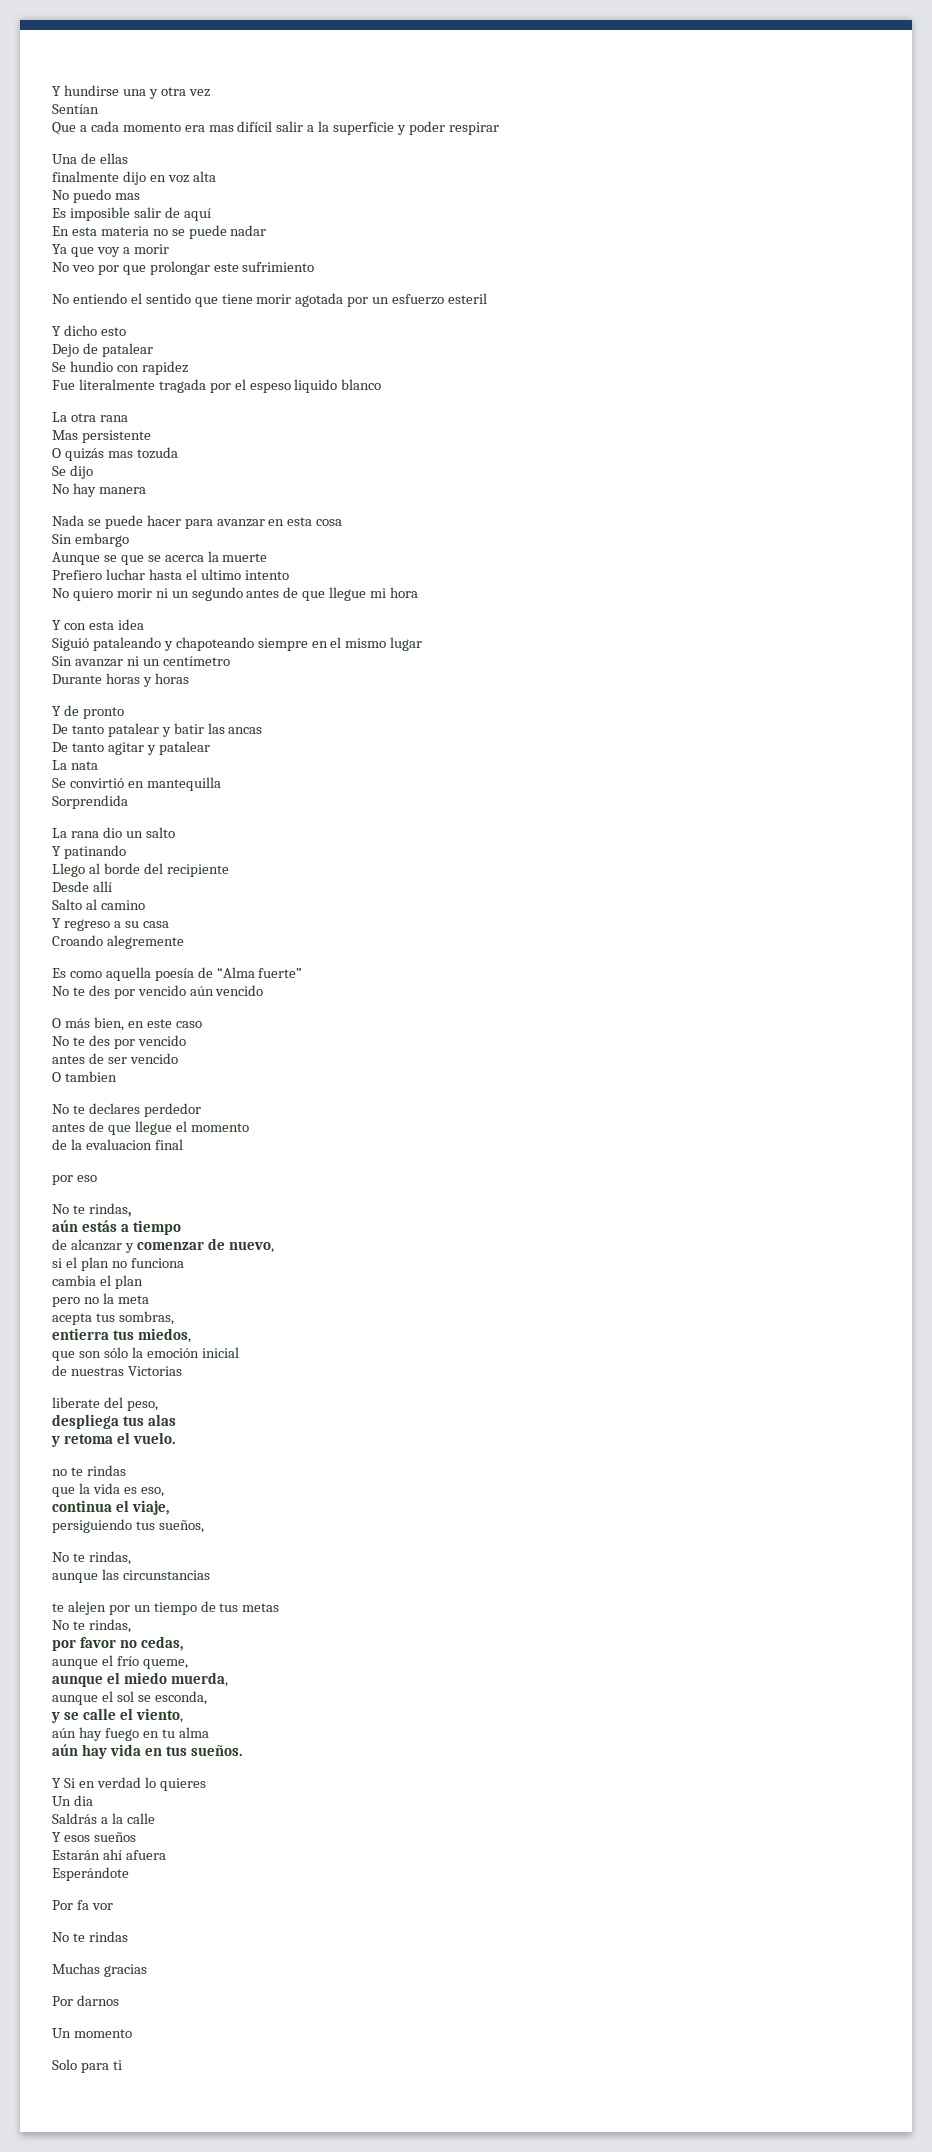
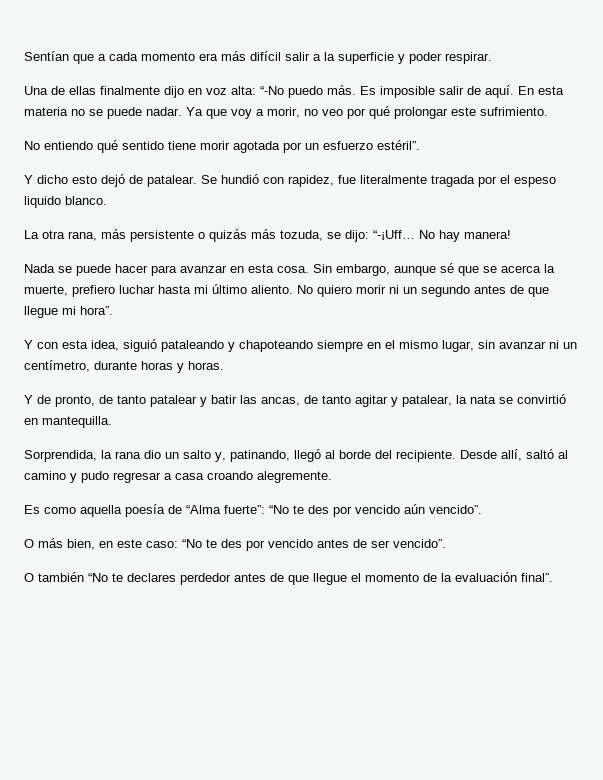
[52,85,210,99] Y hundirse una y otra vez // -> (24, 56) none
[52,122,76,135] // Que -> [73,54,94,64] que
[208,125,234,132] mas -> [221,51,246,61] más
[448,122,499,135] respirar -> [445,52,492,64] respirar.
(128, 158) // -> (96, 90) none
[192,171,216,182] [52,189,140,203] alta // No puedo mas // -> [231,85,356,98] alta: “-No puedo más.
[183,208,211,221] aquí // -> [485,85,514,98] aquí.
[230,225,267,236] nadar // -> [146,107,182,116] nadar.
[133,244,169,254] [52,262,69,272] morir // No -> [267,107,318,118] morir, no
[122,265,146,275] que -> [369,106,390,119] qué
[242,262,315,272] sufrimiento -> [480,107,548,116] sufrimiento.
[130,293,218,307] el sentido que -> [97,140,164,153] qué sentido
[448,293,488,304] esteril -> [377,140,420,150] estéril”.
[52,343,153,357] [52,361,188,375] [52,380,75,390] // Dejo de patalear // Se hundio con rapidez // Fue -> [101,174,356,187] dejó de patalear. Se hundió con rapidez, fue
[341,379,382,390] blanco -> [65,196,107,205] blanco.
[99,415,128,422] [52,430,78,440] rana // Mas -> [68,229,126,241] rana, más
[52,447,178,461] [52,465,93,479] // O quizás mas tozuda // Se dijo // -> [198,229,415,242] o quizás más tozuda, se dijo: “-¡Uff…
[98,487,146,494] manera -> [464,230,511,239] manera!
[316,519,343,526] [52,533,129,547] [52,551,268,565] [52,569,289,580] cosa // Sin embargo // Aunque se que se acerca la muerte // Prefiero luchar hasta el ultimo intento // -> [277,263,555,276] [24,284,293,297] cosa. Sin embargo, aunque sé que se acerca la muerte, prefiero luchar hasta mi último aliento.
[390,587,419,598] hora -> [80,306,113,315] hora”.
[117,619,144,630] [52,638,89,651] idea // Siguió -> [91,339,157,352] idea, siguió
[390,637,423,651] [52,656,72,666] lugar // Sin -> [442,340,495,352] lugar, sin
[162,656,230,666] [52,674,102,684] centímetro // Durante -> [24,360,137,372] centímetro, durante
[154,673,189,684] horas -> [188,361,224,370] horas.
[82,707,124,719] [52,724,68,734] pronto // De -> [55,395,113,407] pronto, de
[228,727,263,734] [52,742,68,752] ancas // De -> [261,395,318,406] ancas, de
[158,741,210,755] [52,760,67,770] patalear // La -> [402,395,467,407] patalear, la
[52,778,66,788] // Se -> [499,397,513,404] se
[146,777,221,791] [52,795,128,809] [52,828,67,838] mantequilla // Sorprendida // La -> [42,416,112,428] [24,450,112,462] mantequilla. // Sorprendida, la
[52,845,126,859] [52,863,229,877] [52,881,112,892] [52,899,145,910] [52,918,139,931] // Y patinando // Llego al borde del recipiente // Desde allí // Salto al camino // Y regreso a su -> [215,449,568,462] [24,471,172,483] y, patinando, llegó al borde del recipiente. Desde allí, saltó al camino y pudo regresar a
[52,935,184,949] // Croando alegremente -> [207,471,332,483] croando alegremente.
[258,968,303,978] [52,986,69,996] fuerte” // No -> [224,505,289,514] fuerte”: “No
[215,985,264,996] vencido -> [429,505,482,514] vencido”.
[175,1021,202,1028] [52,1035,186,1049] caso // No te des por vencido // -> [146,539,313,551] caso: “No te des por vencido
[129,1053,178,1064] [52,1071,117,1082] [52,1104,69,1114] vencido // O tambien // No -> [393,539,446,548] [24,572,108,582] vencido”. // O también “No
(201, 1110) // -> (231, 579) none
(249, 1127) // -> (419, 577) none
[85,1139,183,1150] [52,1175,97,1185] [52,1203,131,1217] [52,1220,181,1235] [52,1238,274,1253] [52,1257,184,1271] [52,1275,143,1289] [52,1293,149,1307] [52,1311,174,1325] [52,1328,191,1343] [52,1347,239,1361] [52,1365,182,1376] [52,1397,158,1411] [52,1414,176,1429] [51,1432,175,1447] [52,1465,126,1476] [52,1483,164,1497] [52,1500,169,1515] [52,1519,204,1533] [52,1551,131,1565] [52,1569,210,1583] [52,1601,280,1615] [52,1619,131,1633] [52,1636,183,1651] [52,1655,188,1669] [52,1672,228,1687] [52,1691,207,1705] [51,1708,183,1723] [52,1727,209,1741] [52,1744,242,1759] [52,1777,206,1791] [52,1795,93,1806] [52,1813,155,1824] [52,1832,136,1842] [52,1849,166,1860] [52,1867,129,1881] [52,1900,113,1910] [52,1931,128,1942] [52,1963,147,1977] [52,1995,119,2006] [52,2028,132,2038] [52,2059,122,2073] evaluacion final // por eso // No te rindas, // aún estás a tiempo // de alcanzar y comenzar de nuevo, // si el plan no funciona // cambia el plan // pero no la meta // acepta tus sombras, // entierra tus miedos, // que son sólo la emoción inicial // de nuestras Victorias // liberate del peso, // despliega tus alas // y retoma el vuelo. // no te rindas // que la vida es eso, // continua el viaje, // persiguiendo tus sueños, // No te rindas, // aunque las circunstancias // te alejen por un tiempo de tus metas // No te rindas, // por favor no cedas, // aunque el frío queme, // aunque el miedo muerda, // aunque el sol se esconda, // y se calle el viento, // aún hay fuego en tu alma // aún hay vida en tus sueños. // Y Si en verdad lo quieres // Un dia // Saldrás a la calle // Y esos sueños // Estarán ahí afuera // Esperándote // Por fa vor // No te rindas // Muchas gracias // Por darnos // Un momento // Solo para ti -> [455,572,553,582] evaluación final”.

